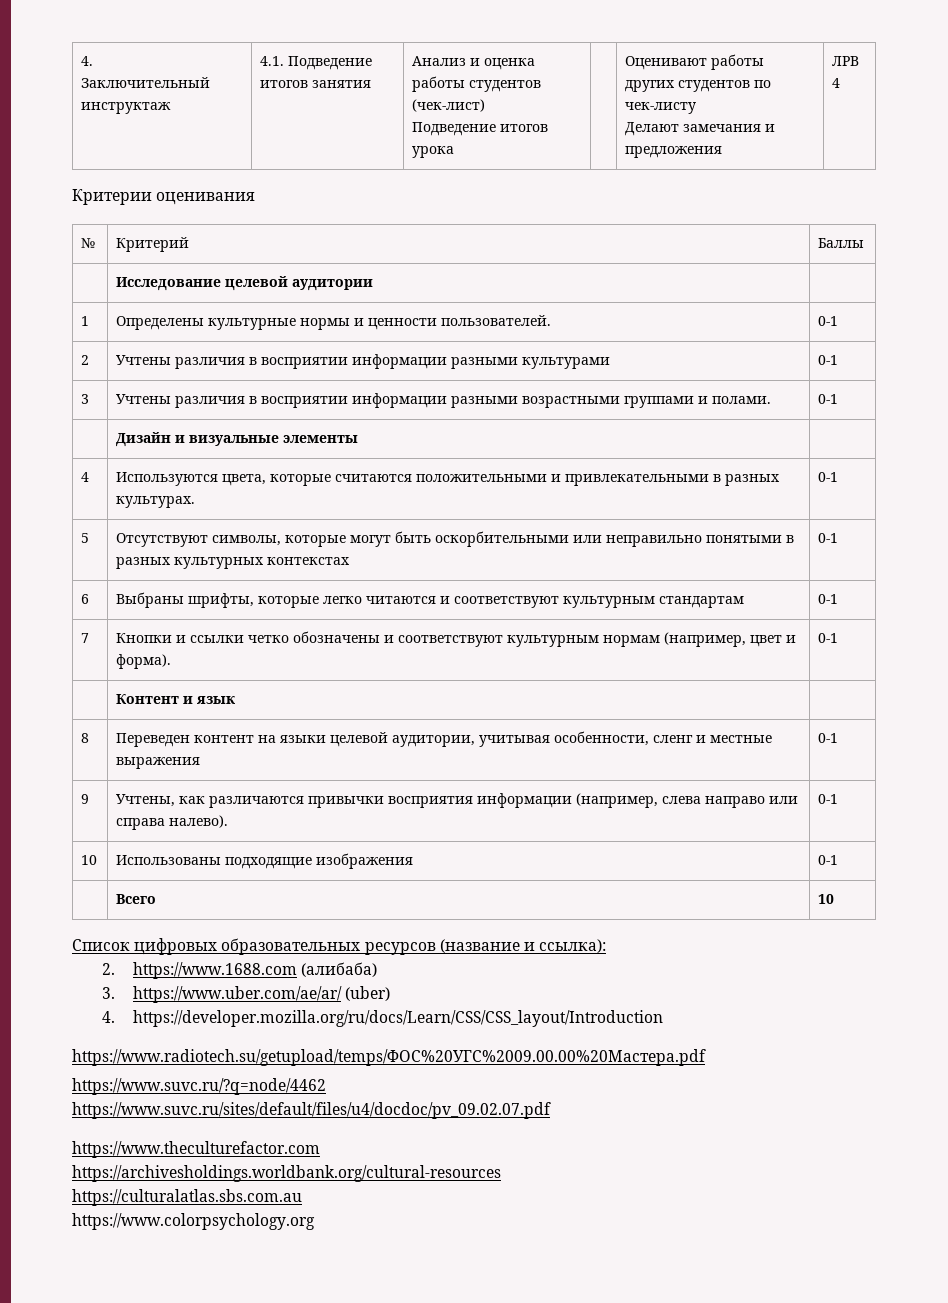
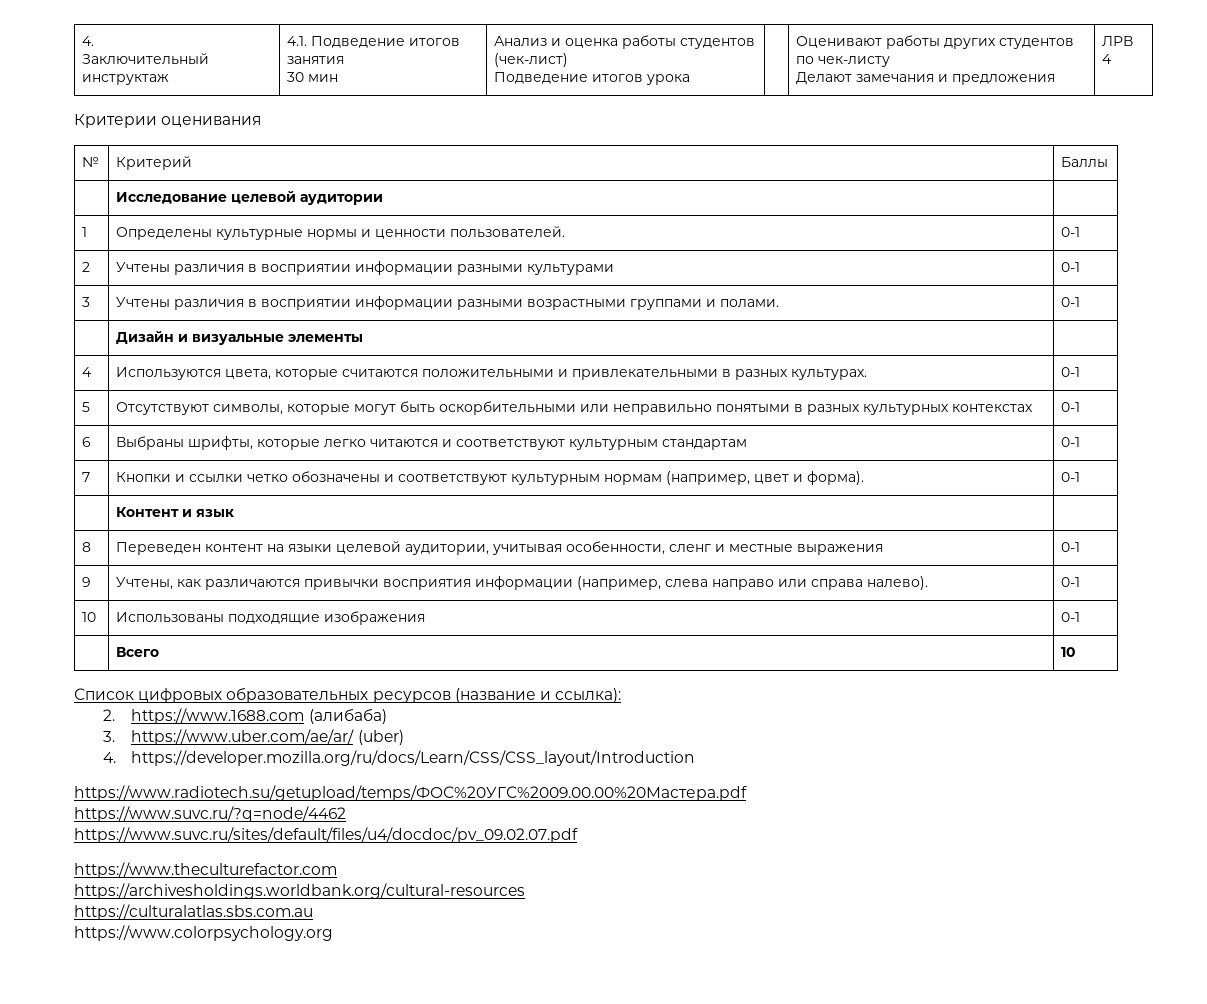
(372, 84) none -> [287,72,339,82] // 30 мин

